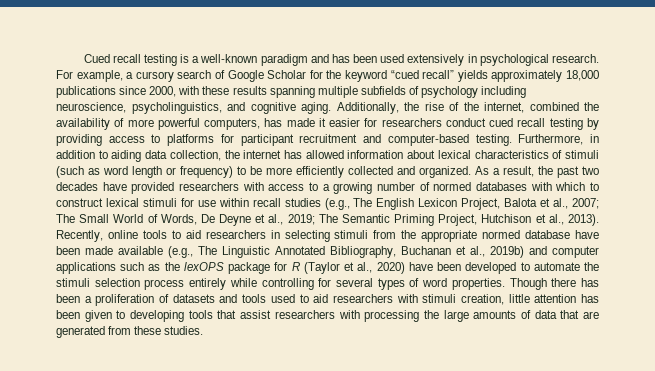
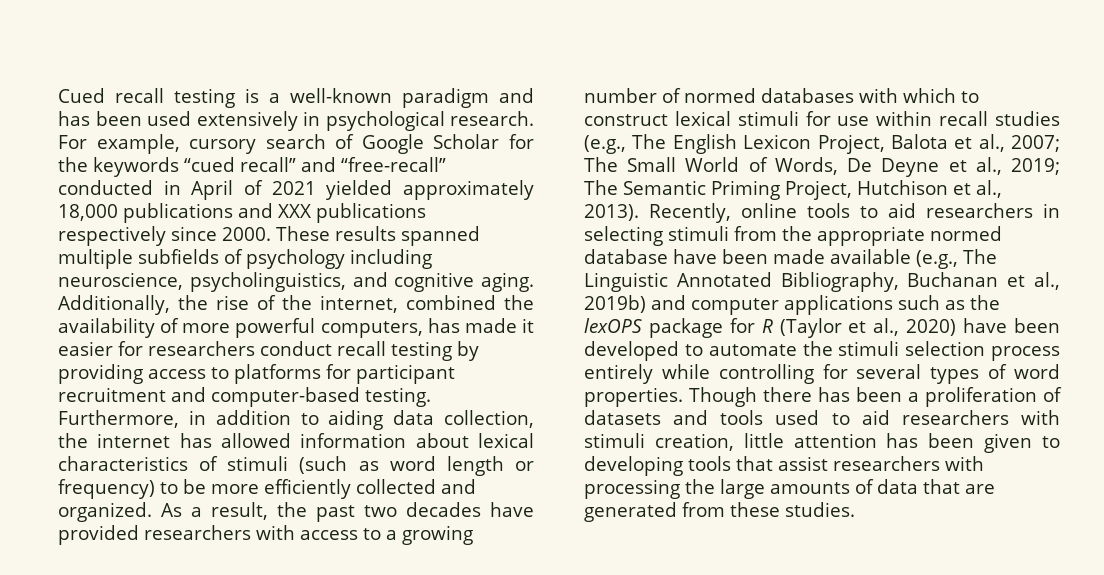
[126,72,134,79] a -> (180, 144) none
[345,70,387,82] keyword -> [93,157,179,177] keywords
[457,70,600,82] [56,86,315,98] yields approximately 18,000 publications since 2000, with these results spanning -> [301,157,446,172] [58,180,534,200] [58,203,426,223] [58,226,480,246] and “free-recall” conducted in April of 2021 yielded approximately 18,000 publications and XXX publications respectively since 2000. These results spanned
[489,118,514,127] cued -> (332, 348) none

